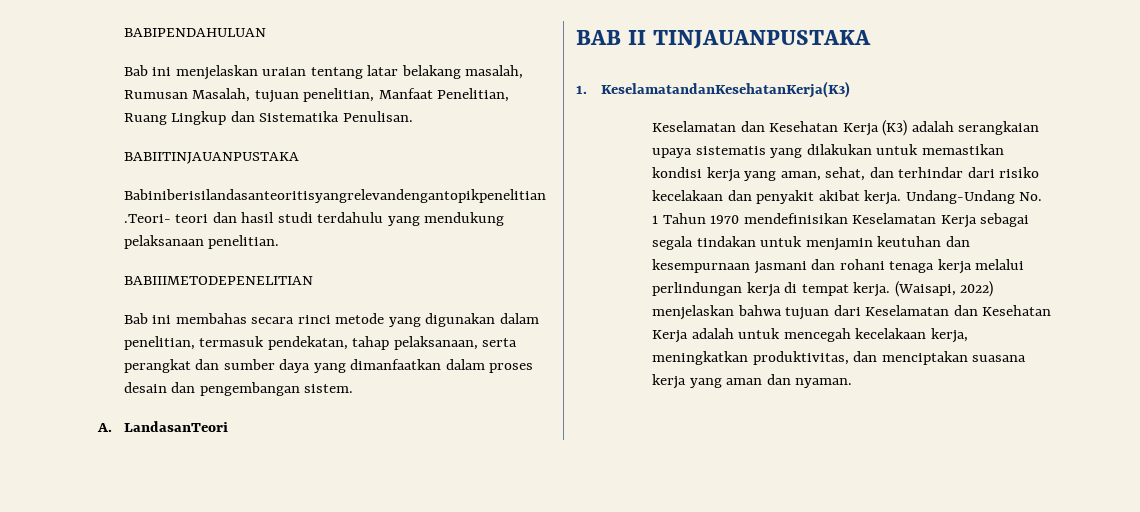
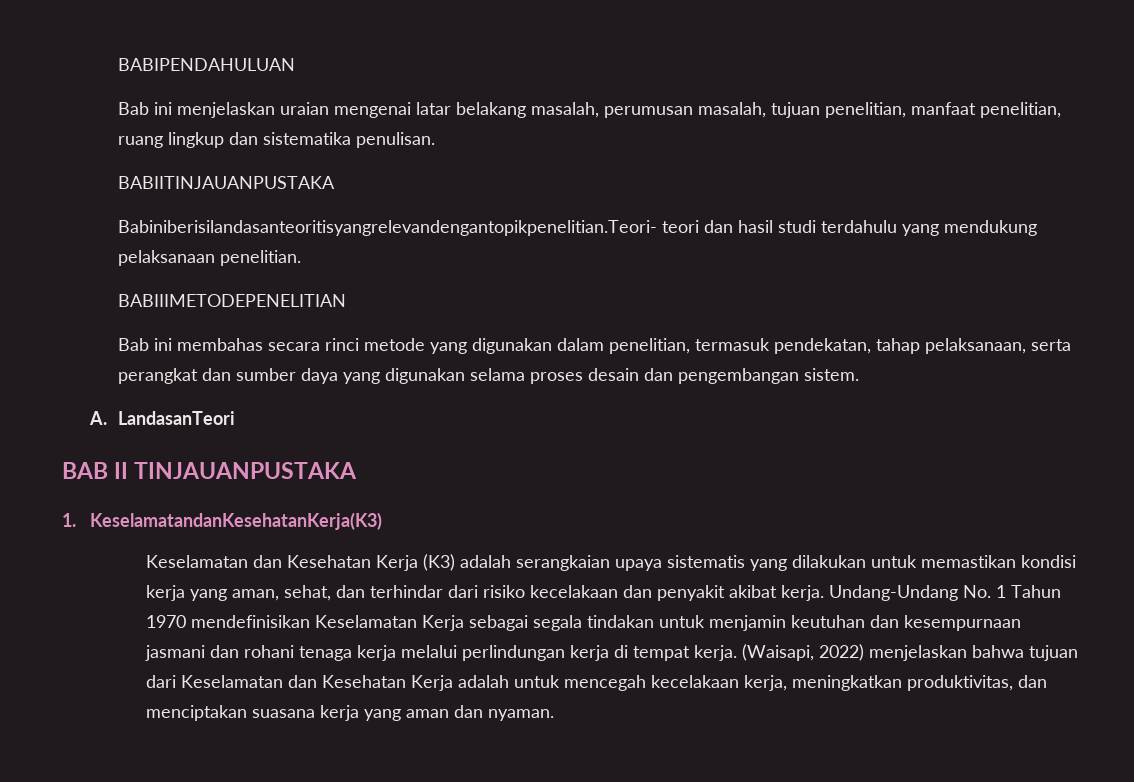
[310,67,363,79] tentang -> [334,102,412,118] mengenai
[123,88,510,103] [123,111,413,125] Rumusan Masalah, tujuan penelitian, Manfaat Penelitian, Ruang Lingkup dan Sistematika Penulisan. -> [604,102,1062,118] [118,132,436,148] perumusan masalah, tujuan penelitian, manfaat penelitian, ruang lingkup dan sistematika penulisan.
[350,359,485,370] dimanfaatkan dalam -> [385,368,526,384] digunakan selama

